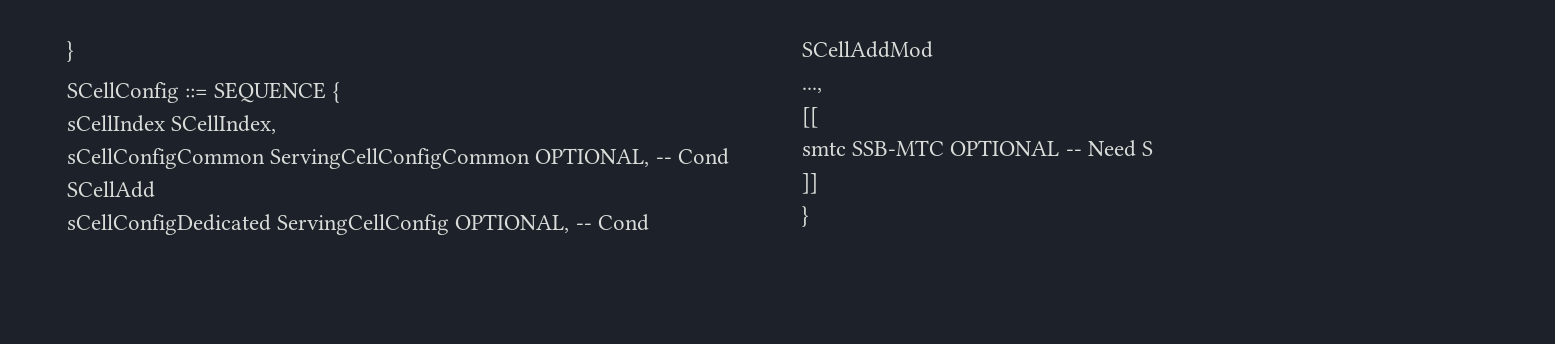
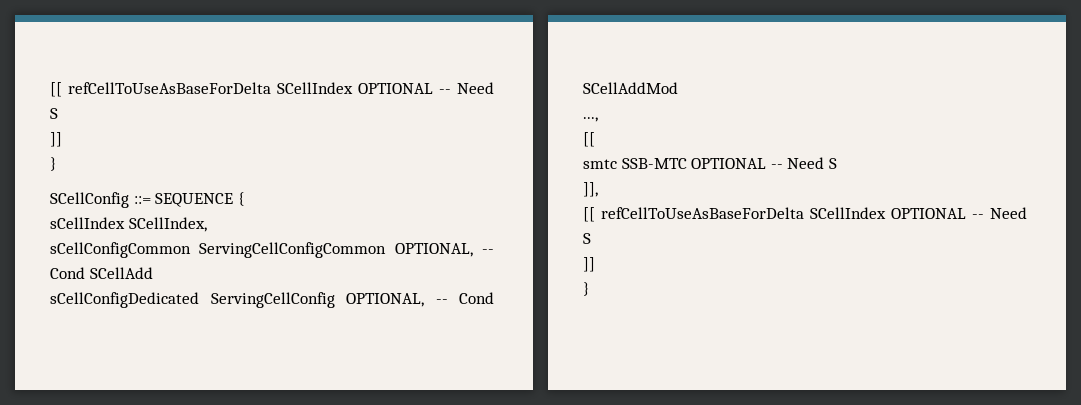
(67, 51) none -> [50,82,494,97] [50,108,58,119] [50,132,62,147] [[ refCellToUseAsBaseForDelta SCellIndex OPTIONAL -- Need S // ]] //
(1154, 148) none -> [583,182,598,197] [583,207,1027,222] [583,233,591,244] // ]], // [[ refCellToUseAsBaseForDelta SCellIndex OPTIONAL -- Need S

